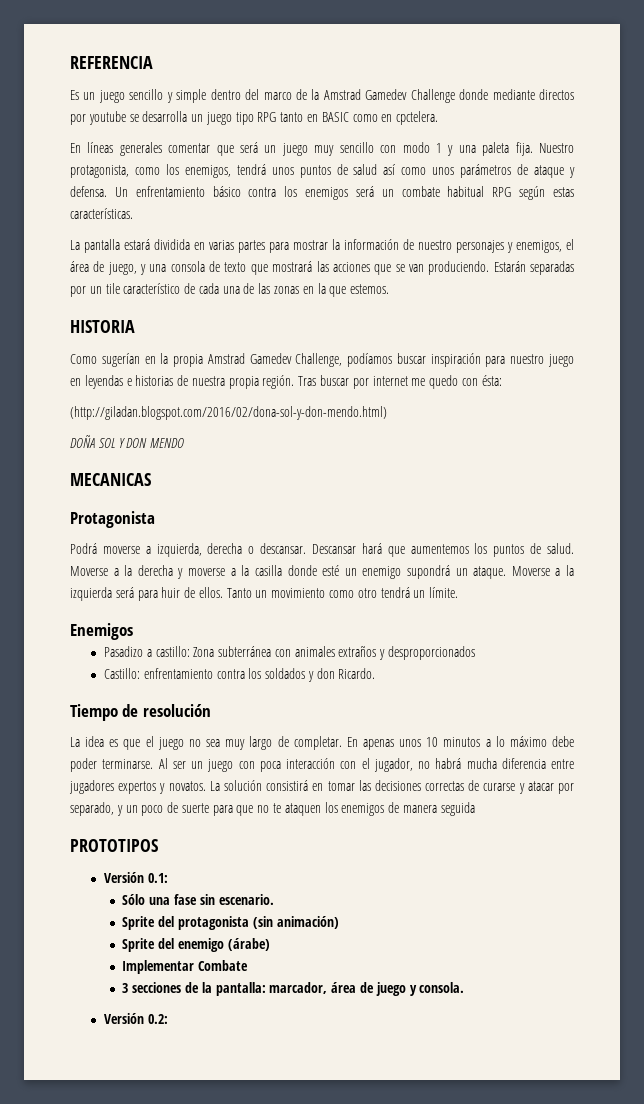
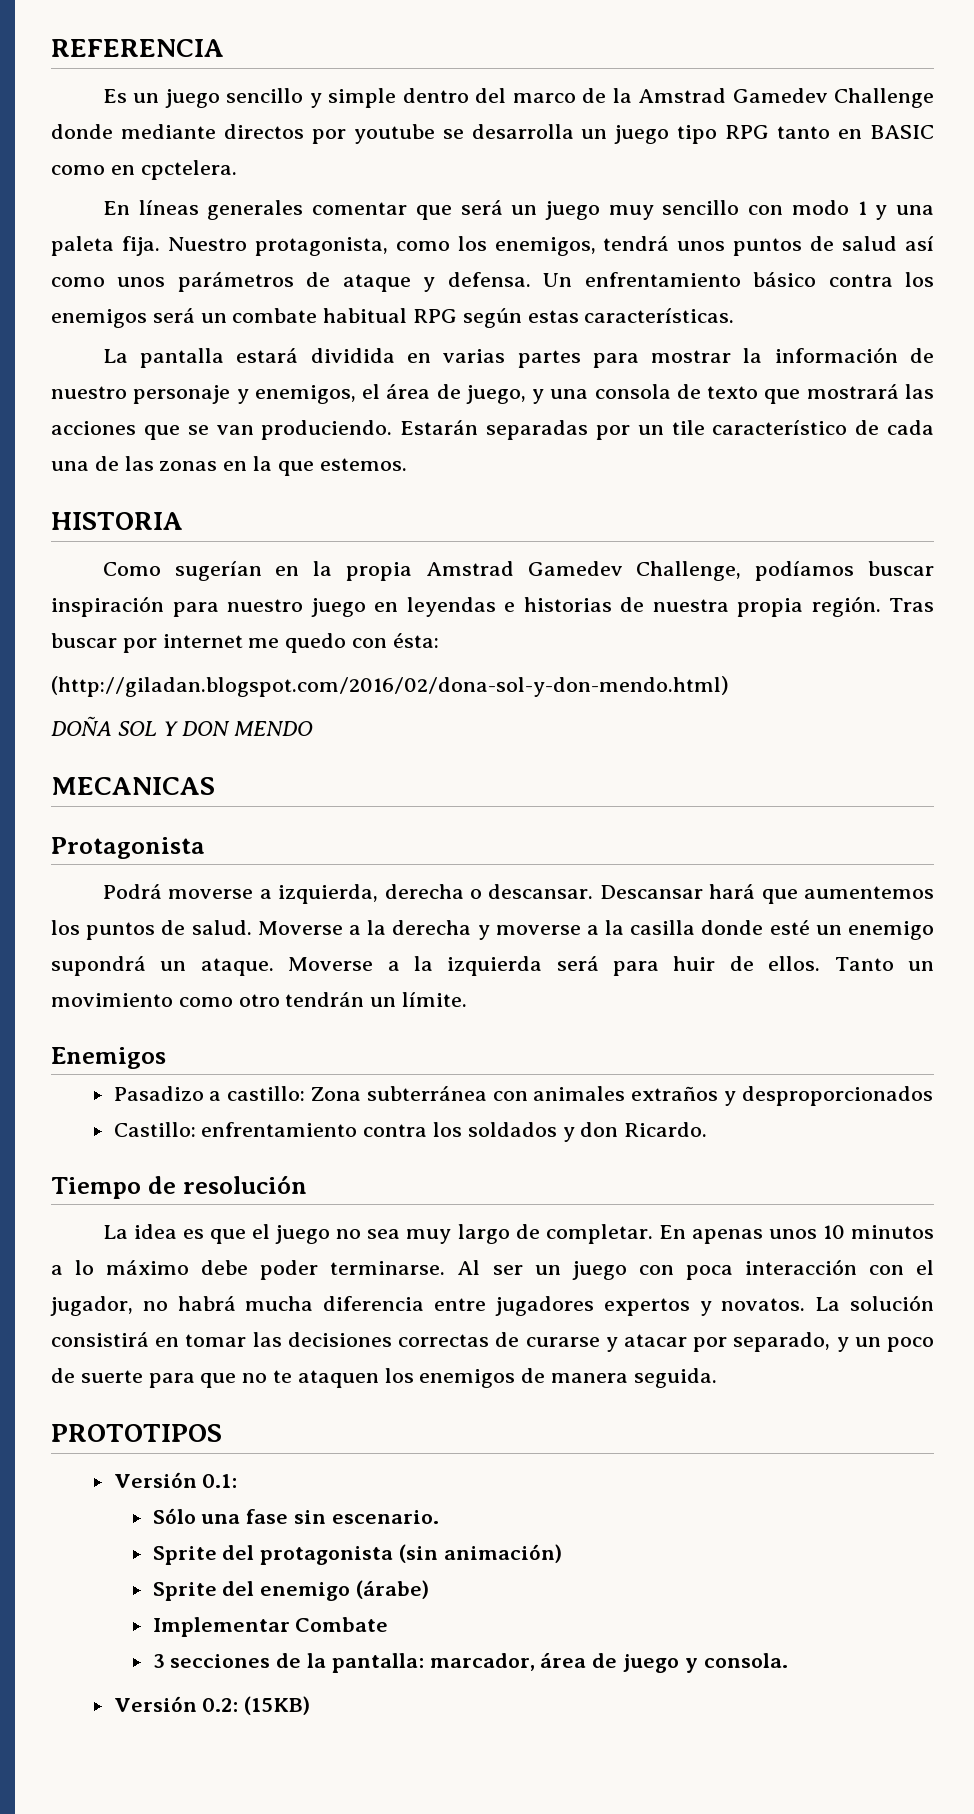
[456,240,504,253] personajes -> [133,385,231,404] personaje
[380,587,410,598] tendrá -> [285,992,365,1007] tendrán
[440,802,475,816] seguida -> [633,1368,717,1388] seguida.
(168, 1019) none -> [244,1696,311,1715] (15KB)

